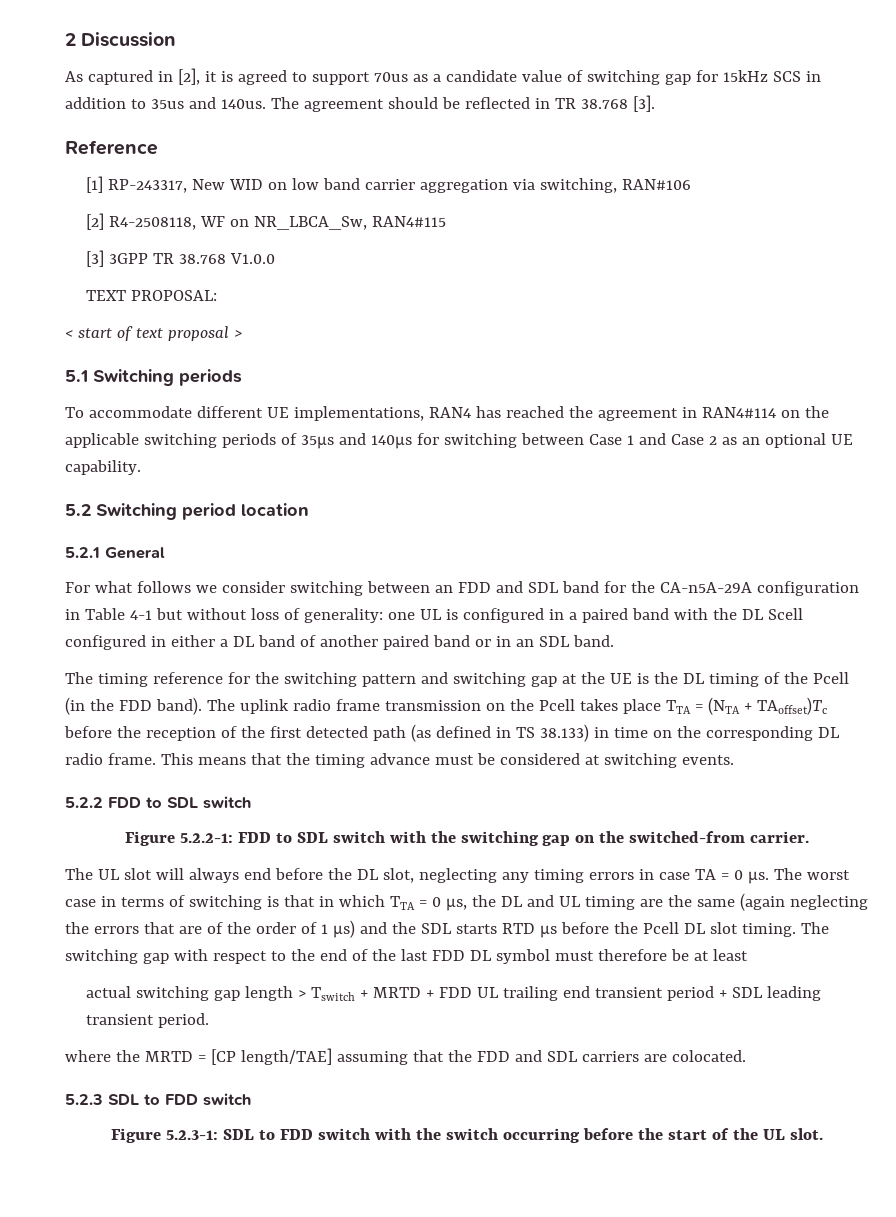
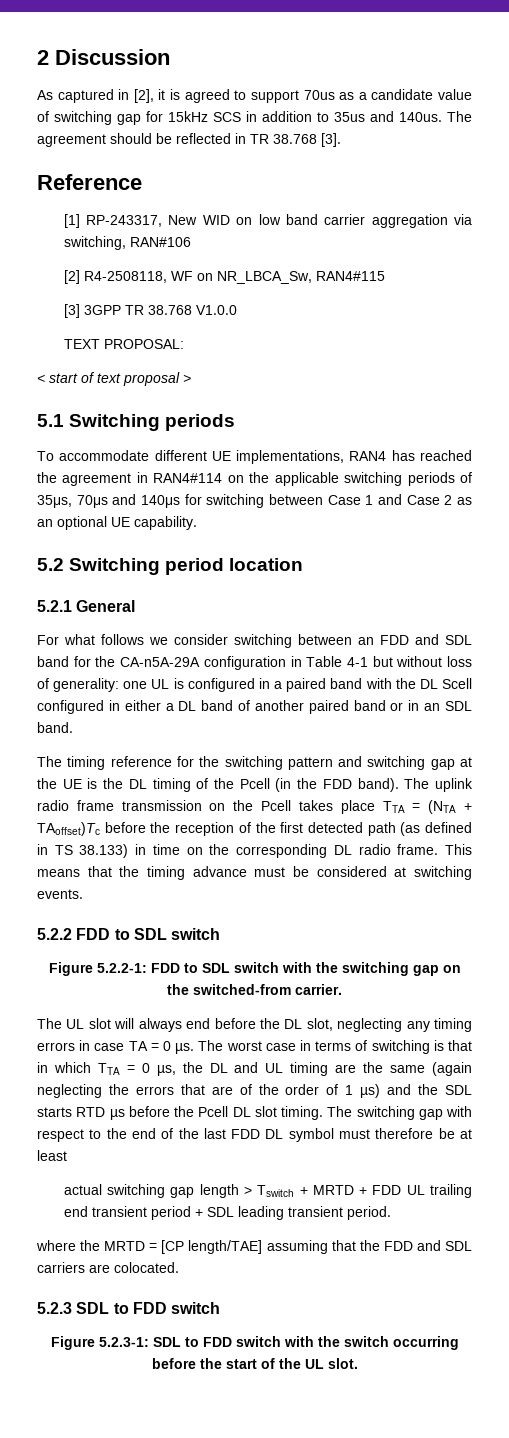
[300,435,334,449] 35μs -> [37,495,108,508] 35μs, 70μs

